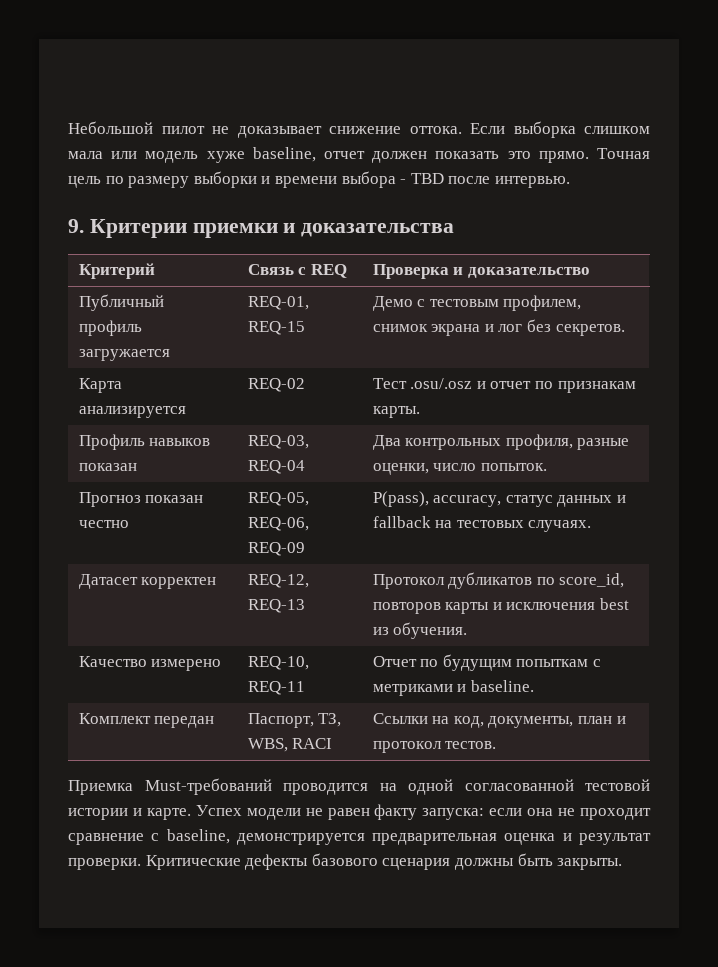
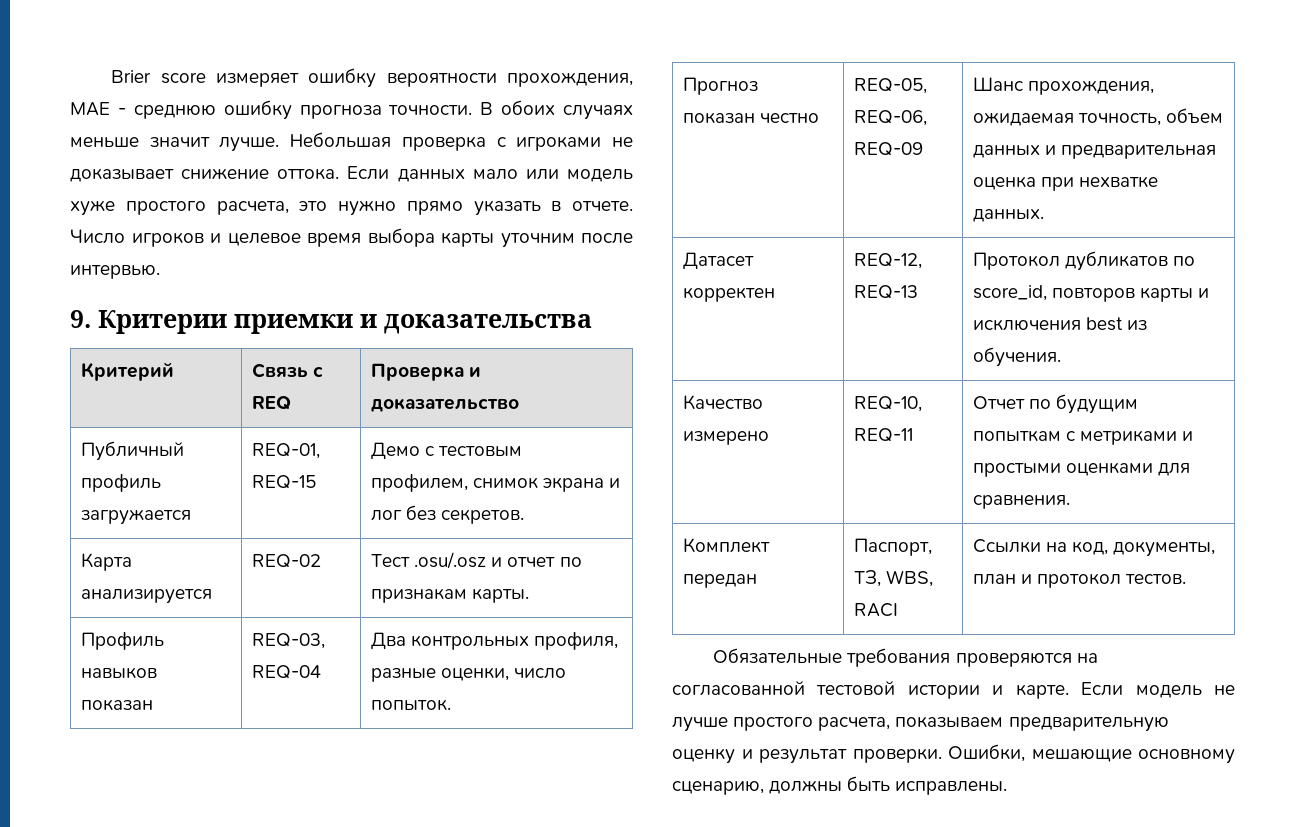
[68,121,205,134] Небольшой пилот -> [111,68,633,88] [70,100,633,120] [70,132,602,152] Brier score измеряет ошибку вероятности прохождения, MAE - среднюю ошибку прогноза точности. В обоих случаях меньше значит лучше. Небольшая проверка с игроками
[513,121,650,138] [68,147,650,163] [68,171,444,188] выборка слишком мала или модель хуже baseline, отчет должен показать это прямо. Точная цель по размеру выборки и времени выбора - TBD -> [397,169,634,182] [70,200,633,216] [70,228,575,248] данных мало или модель хуже простого расчета, это нужно прямо указать в отчете. Число игроков и целевое время выбора карты уточним
[372,491,627,507] [372,516,592,532] P(pass), accuracy, статус данных и fallback на тестовых случаях. -> [973,77,1155,95] [973,108,1224,126] [973,145,1217,159] [973,176,1159,191] [973,209,1045,222] Шанс прохождения, ожидаемая точность, объем данных и предварительная оценка при нехватке данных.
[470,680,534,692] baseline. -> [973,462,1191,477] [973,495,1071,509] простыми оценками для сравнения.
[68,778,453,795] Приемка Must-требований проводится на одной -> [713,648,1098,667] Обязательные требования проверяются на
[195,804,651,820] [68,829,651,845] [68,853,451,870] Успех модели не равен факту запуска: если она не проходит сравнение с baseline, демонстрируется предварительная оценка и результат проверки. Критические дефекты базового сценария -> [1081,682,1235,698] [671,716,1169,732] [672,744,1235,764] [672,781,764,795] Если модель не лучше простого расчета, показываем предварительную оценку и результат проверки. Ошибки, мешающие основному сценарию,
[557,858,623,870] закрыты. -> [895,781,1008,795] исправлены.

